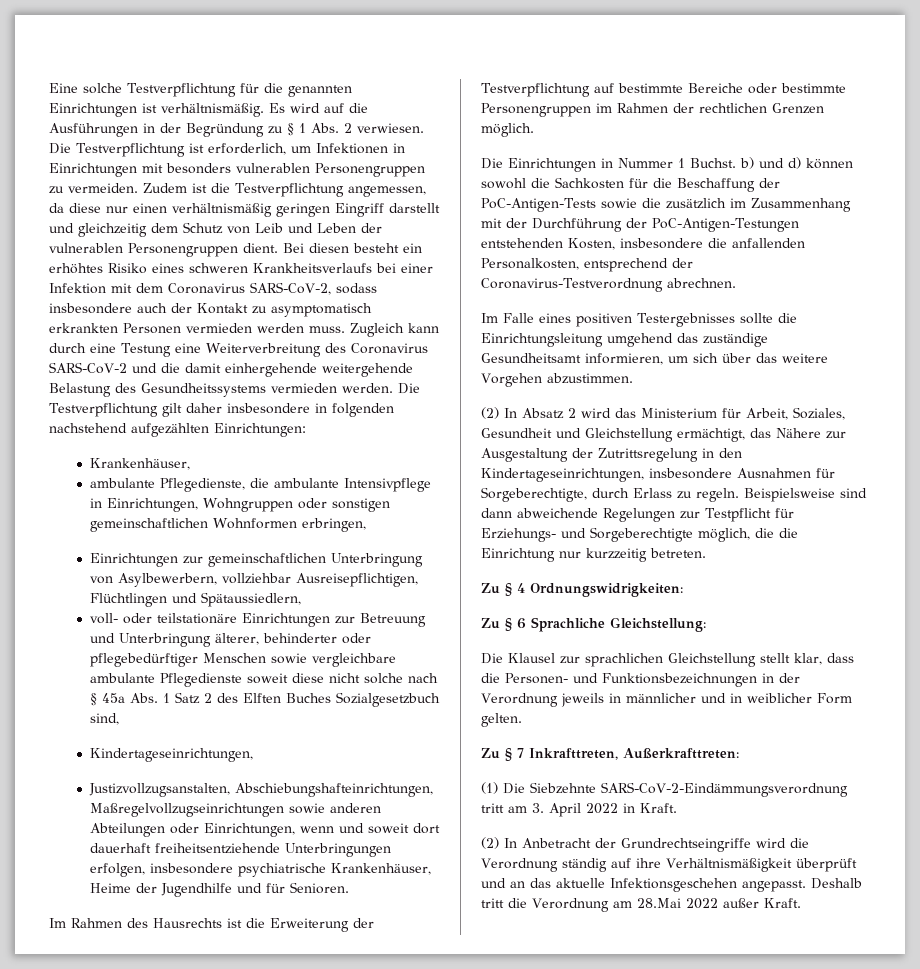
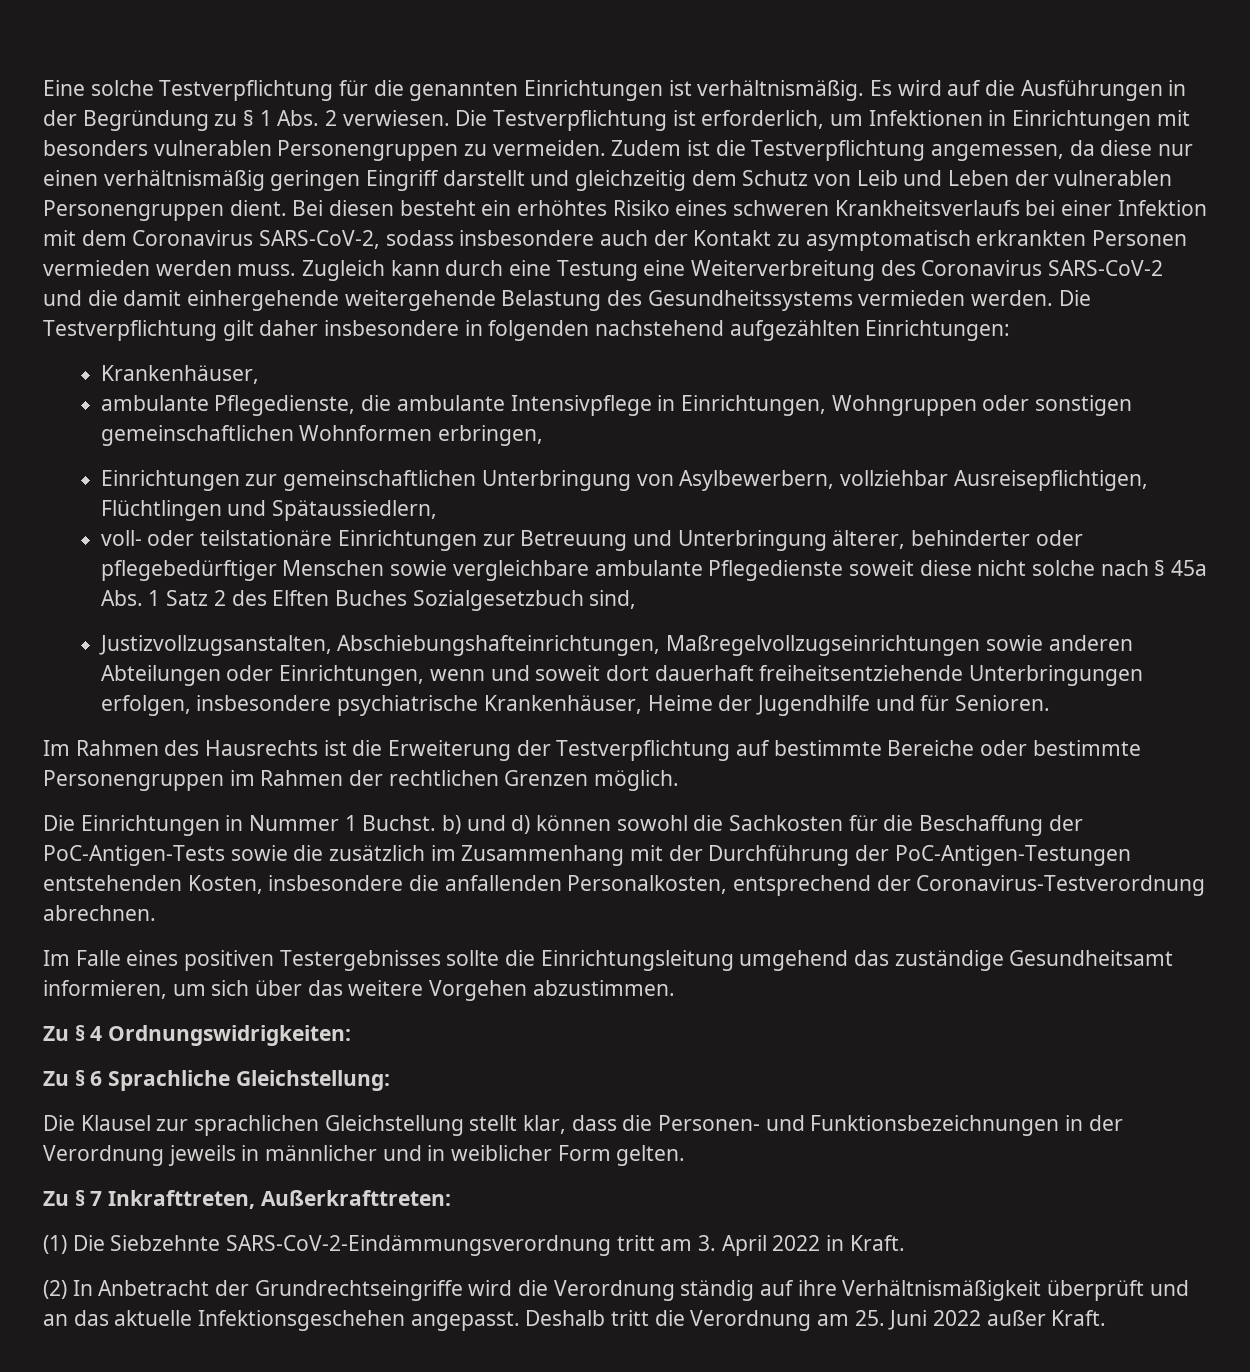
[89,748,253,762] // Kindertageseinrichtungen, -> (637, 599) none
[481,407,845,420] [481,428,846,442] [481,448,742,462] [481,468,835,482] [481,487,867,502] [481,508,794,522] [481,527,798,542] [481,548,706,562] // (2) In Absatz 2 wird das Ministerium für Arbeit, Soziales, Gesundheit und Gleichstellung ermächtigt, das Nähere zur Ausgestaltung der Zutrittsregelung in den Kindertageseinrichtungen, insbesondere Ausnahmen für Sorgeberechtigte, durch Erlass zu regeln. Beispielsweise sind dann abweichende Regelungen zur Testpflicht für Erziehungs- und Sorgeberechtigte möglich, die die Einrichtung nur kurzzeitig betreten. -> (675, 988) none
[636,898,681,908] 28.Mai -> [854,1310,928,1330] 25. Juni

